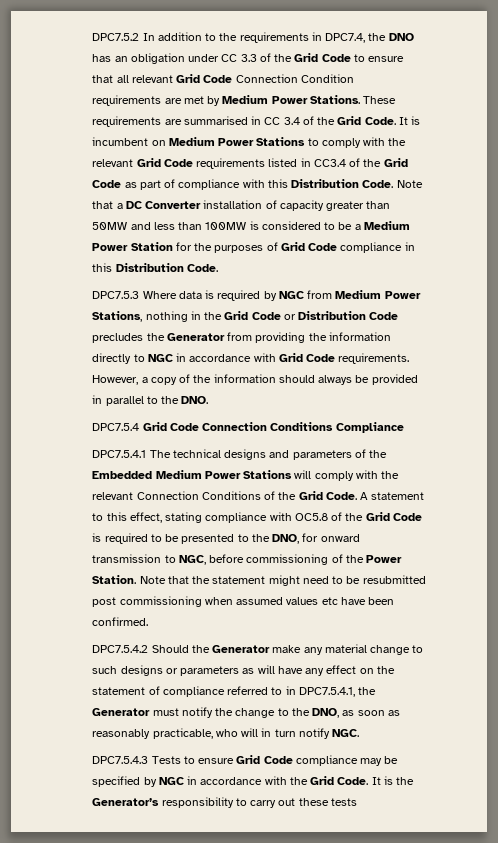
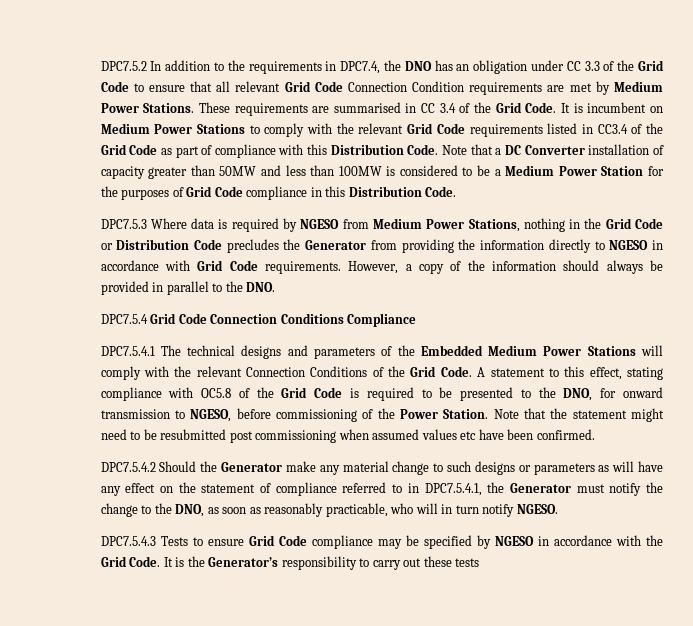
[278,291,304,299] NGC -> [300,219,340,229] NGESO
[147,354,173,362] NGC -> [609,240,649,250] NGESO
[178,555,206,565] NGC, -> [190,409,232,422] NGESO,
[332,729,360,737] NGC. -> [516,504,558,514] NGESO.
[158,777,184,785] NGC -> [494,536,534,546] NGESO

